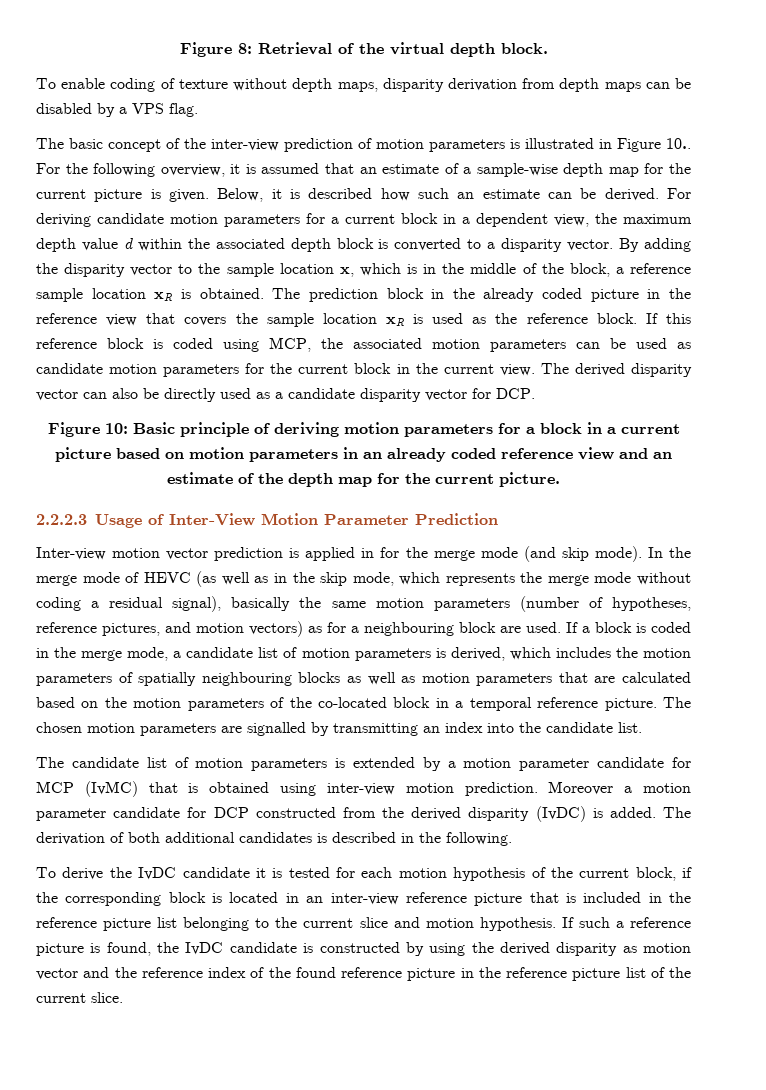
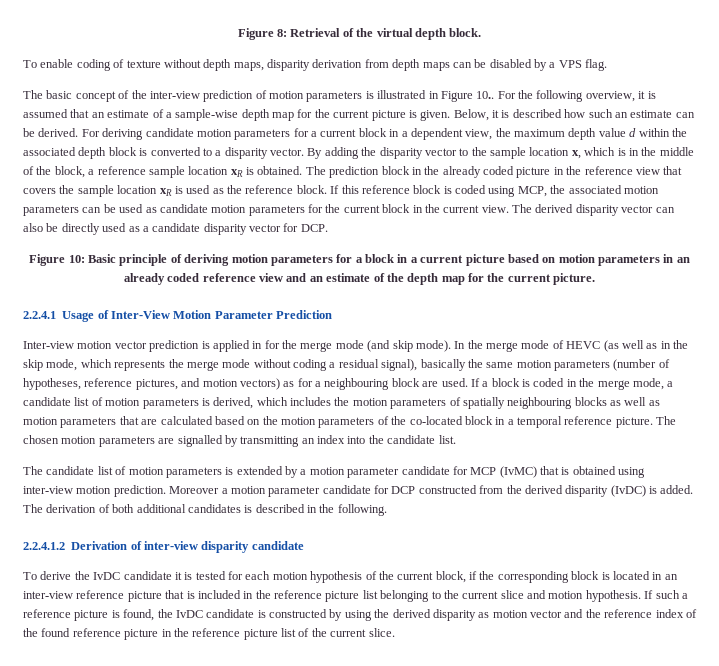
[36,514,87,525] 2.2.2.3 -> [23,311,56,319] 2.2.4.1
(512, 839) none -> [23,541,304,553] // 2.2.4.1.2 Derivation of inter-view disparity candidate

